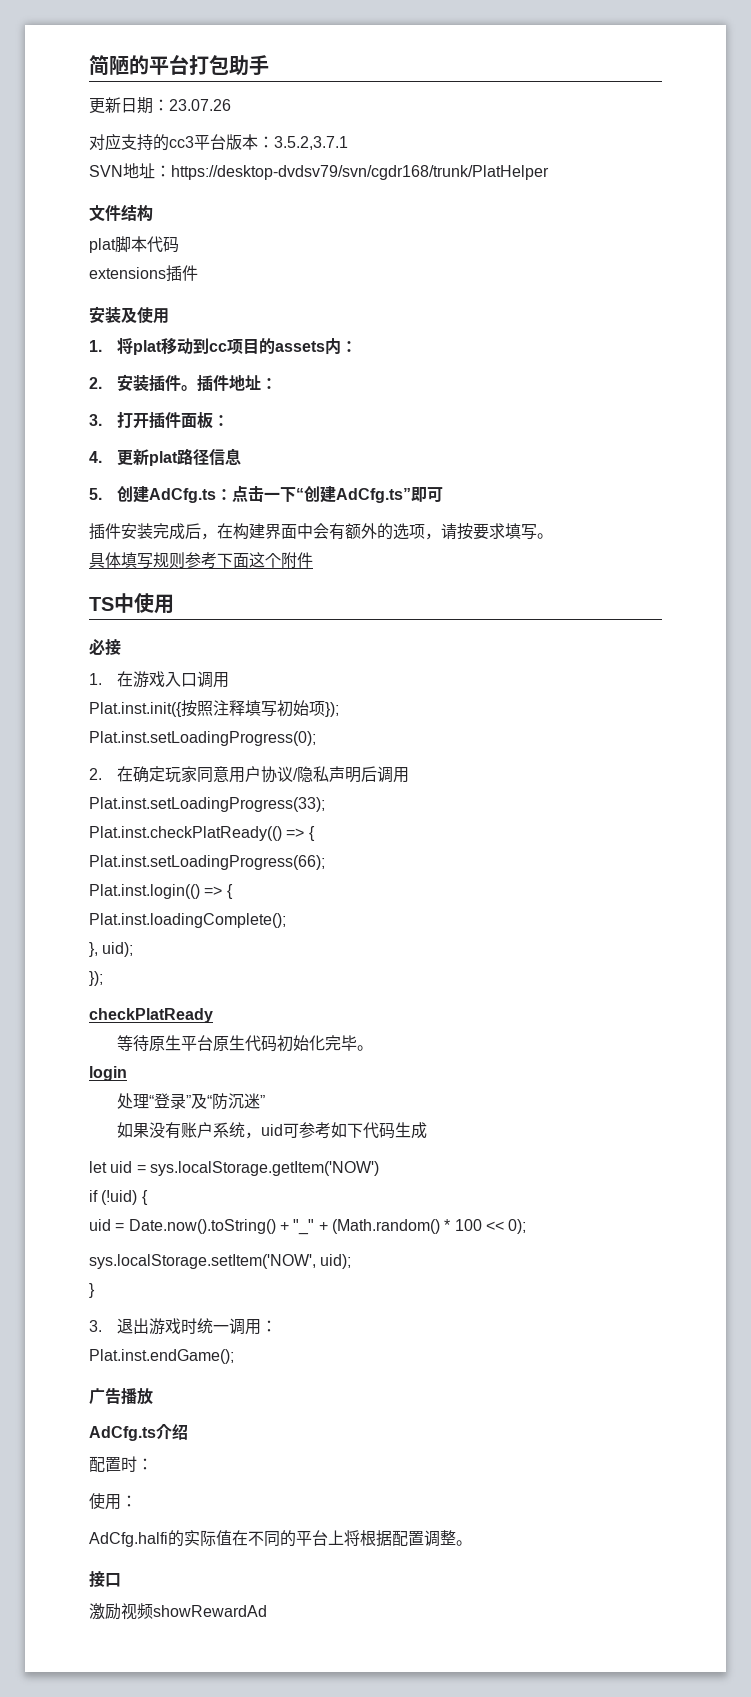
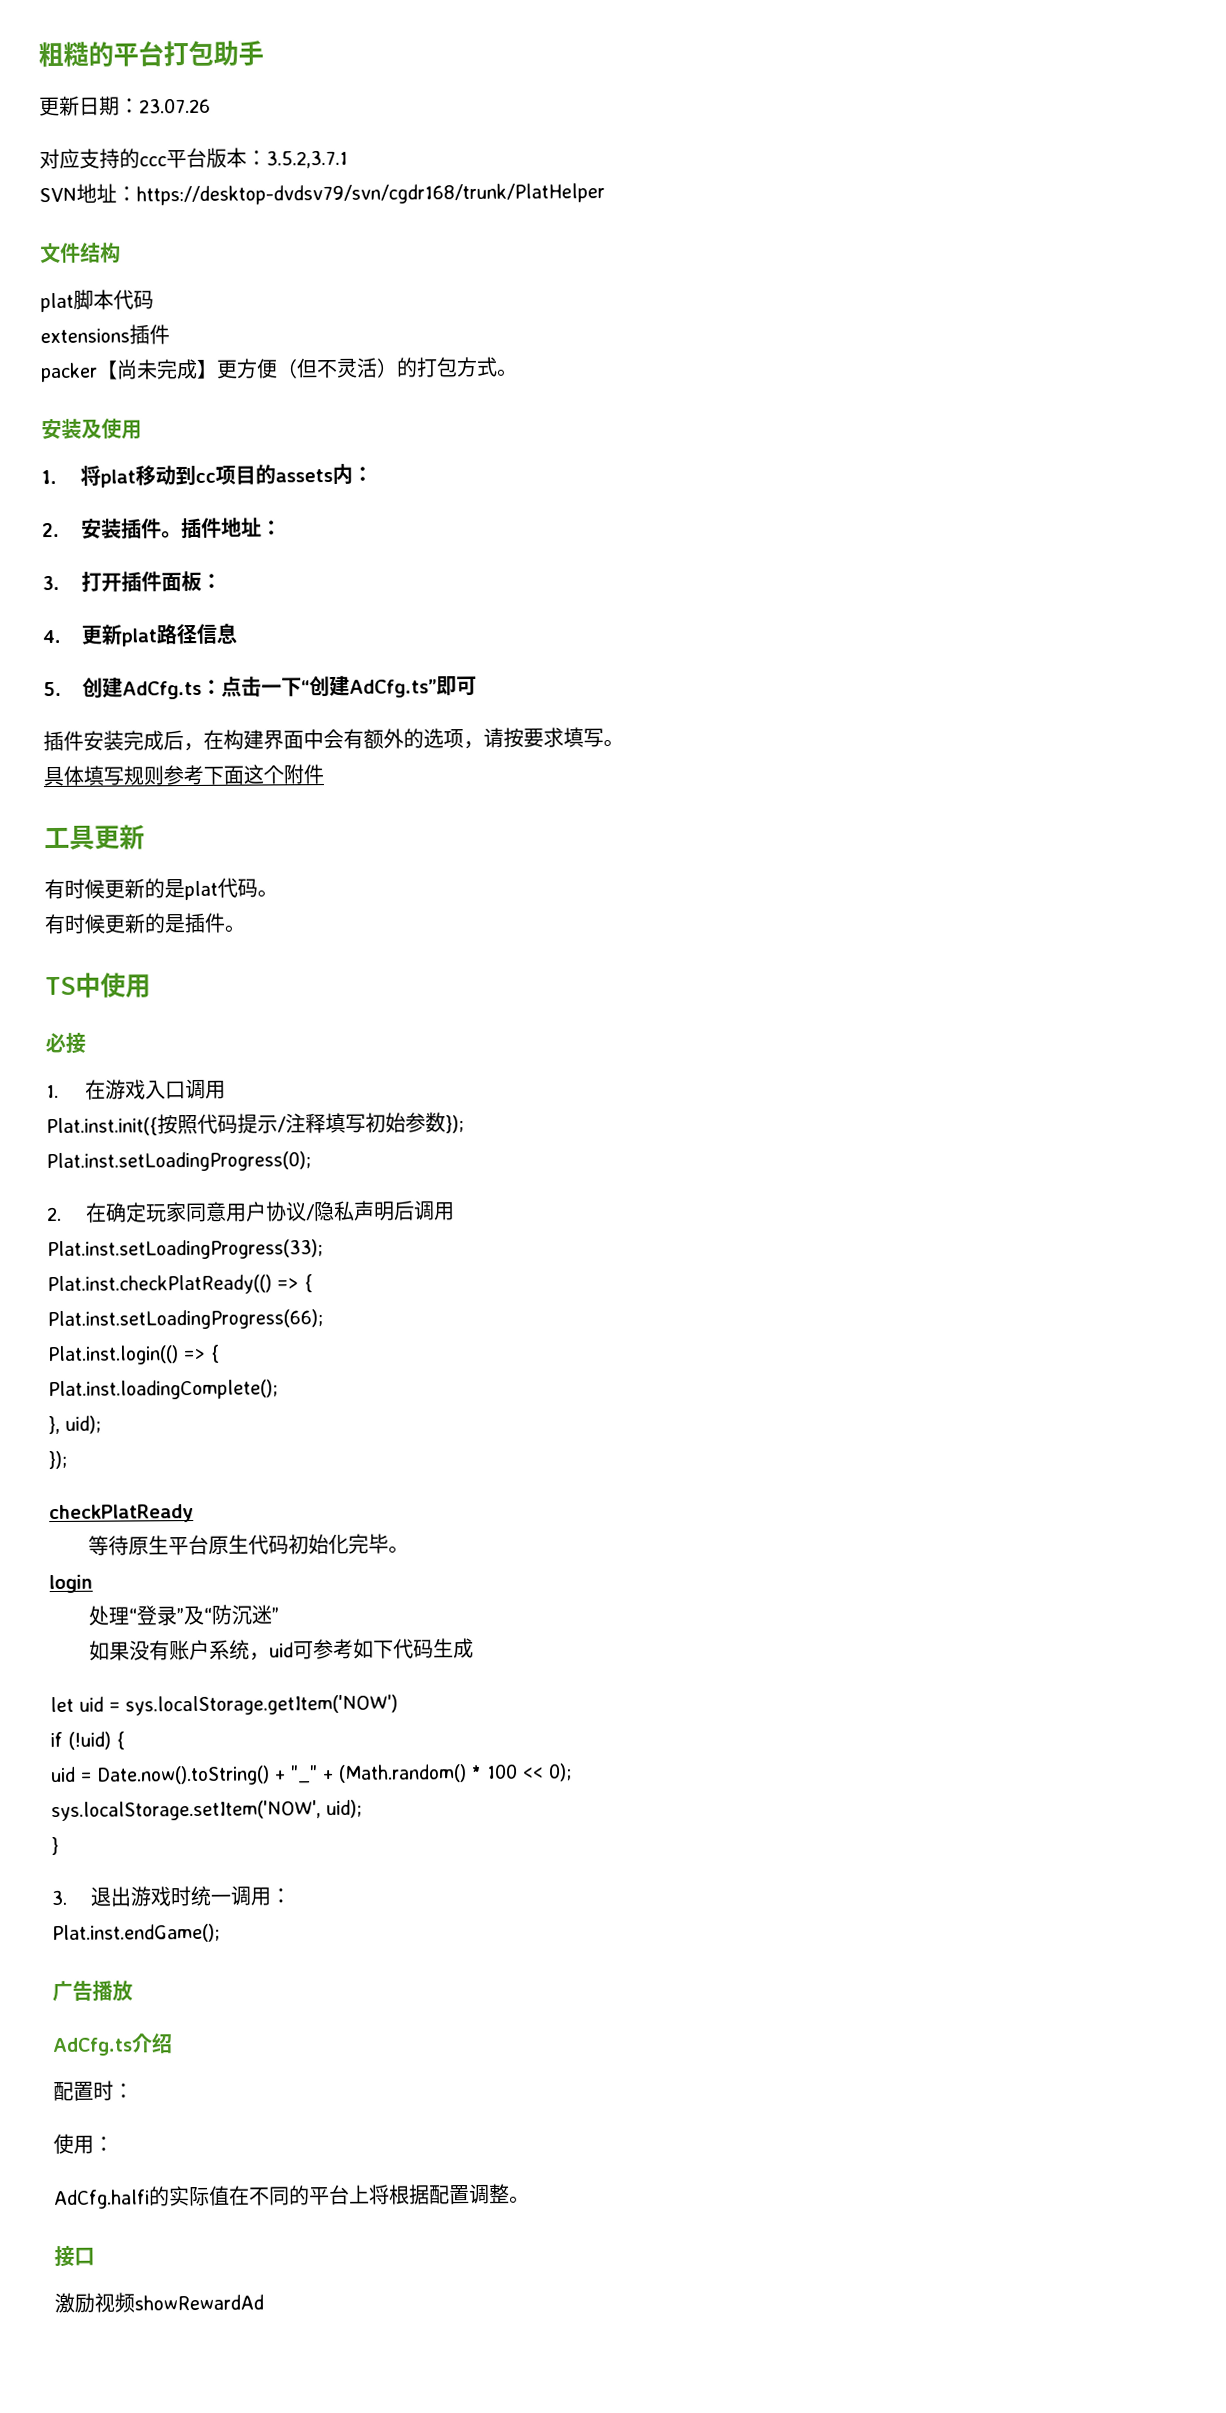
[89,55,129,76] 简陋 -> [38,41,89,68] 粗糙
[169,136,194,148] cc3 -> [139,156,167,167] ccc
(198, 273) none -> [40,356,518,383] // packer【尚未完成】更方便（但不灵活）的打包方式。
(313, 560) none -> [44,824,145,850] [44,877,278,901] [44,912,246,935] // 工具更新 // 有时候更新的是plat代码。 // 有时候更新的是插件。
(213, 708) none -> [197,1113,286,1134] 代码提示/
[309,701,325,716] 项 -> [405,1112,446,1133] 参数

